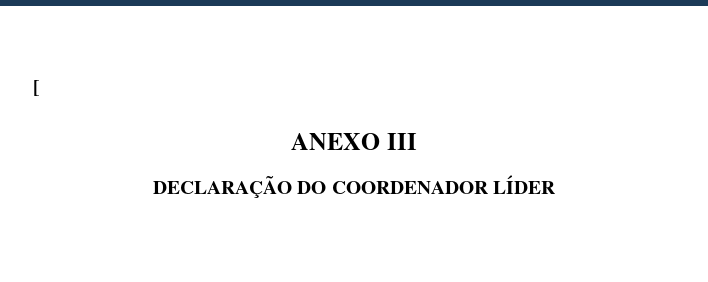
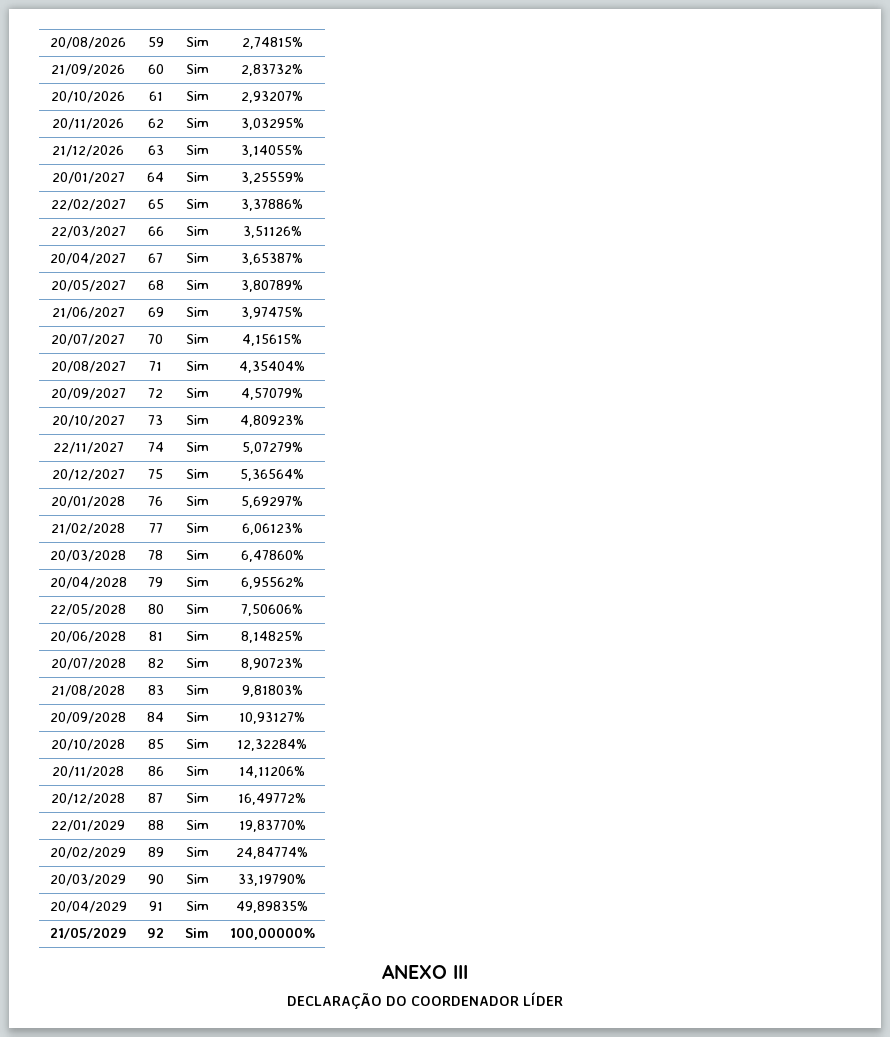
[33,80,40,96] [ -> [50,37,126,49] [147,37,164,47] [185,37,209,47] [241,37,303,49] [51,64,125,76] [147,64,164,74] [185,64,209,74] [240,64,303,76] [51,91,125,103] [148,91,163,101] [185,91,209,101] [240,91,303,103] [52,118,124,130] [147,118,164,128] [185,118,209,128] [240,118,304,130] [52,145,124,157] [147,145,164,155] [185,145,209,155] [240,145,303,157] [51,172,125,184] [147,172,164,182] [185,172,209,182] [240,172,304,184] [50,199,126,211] [147,199,164,209] [185,199,209,209] [240,199,303,211] [50,226,126,238] [147,226,164,236] [185,226,209,236] [242,226,302,238] [50,253,126,265] [148,253,163,263] [185,253,209,263] [240,253,303,265] [50,280,126,292] [147,280,164,290] [185,280,209,290] [240,280,303,292] [51,307,125,319] [147,307,164,317] [185,307,209,317] [240,307,303,319] [51,334,125,346] [148,334,163,344] [185,334,209,344] [241,334,302,346] [50,361,126,373] [149,361,162,371] [185,361,209,371] [238,361,305,373] [50,388,126,400] [148,388,163,398] [185,388,209,398] [240,388,303,400] [51,415,125,427] [148,415,163,425] [185,415,209,425] [239,415,304,427] [52,442,124,454] [147,442,164,452] [185,442,209,452] [241,442,303,454] [51,469,125,481] [148,469,163,479] [185,469,209,479] [239,469,304,481] [51,496,125,508] [148,496,163,506] [185,496,209,506] [240,496,303,508] [51,523,125,535] [148,523,163,533] [185,523,209,533] [241,523,303,535] [50,550,126,562] [148,550,163,560] [185,550,209,560] [240,550,304,562] [49,577,127,589] [148,577,163,587] [185,577,209,587] [240,577,304,589] [50,604,126,616] [147,604,164,614] [185,604,209,614] [240,604,303,616] [50,631,126,643] [148,631,163,641] [185,631,209,641] [240,631,303,643] [50,658,126,670] [147,658,164,668] [185,658,209,668] [240,658,303,670] [51,685,125,697] [147,685,164,695] [185,685,209,695] [241,685,303,697] [50,712,126,724] [147,712,164,722] [185,712,209,722] [238,712,305,724] [51,739,125,751] [147,739,164,749] [185,739,209,749] [236,739,307,751] [52,766,124,778] [147,766,164,776] [185,766,209,776] [238,766,305,778] [51,793,125,805] [148,793,163,803] [185,793,209,803] [237,793,306,805] [51,820,125,832] [147,820,164,830] [185,820,209,830] [238,820,306,832] [50,847,126,859] [147,847,164,857] [185,847,209,857] [235,847,308,859] [50,874,126,886] [147,874,164,884] [185,874,209,884] [237,874,306,886] [49,901,127,913] [148,901,163,911] [185,901,209,911] [235,901,308,913] [49,927,127,939] [147,928,164,938] [185,928,209,938] [229,927,315,940] 20/08/2026 | 59 | Sim | 2,74815% // 21/09/2026 | 60 | Sim | 2,83732% // 20/10/2026 | 61 | Sim | 2,93207% // 20/11/2026 | 62 | Sim | 3,03295% // 21/12/2026 | 63 | Sim | 3,14055% // 20/01/2027 | 64 | Sim | 3,25559% // 22/02/2027 | 65 | Sim | 3,37886% // 22/03/2027 | 66 | Sim | 3,51126% // 20/04/2027 | 67 | Sim | 3,65387% // 20/05/2027 | 68 | Sim | 3,80789% // 21/06/2027 | 69 | Sim | 3,97475% // 20/07/2027 | 70 | Sim | 4,15615% // 20/08/2027 | 71 | Sim | 4,35404% // 20/09/2027 | 72 | Sim | 4,57079% // 20/10/2027 | 73 | Sim | 4,80923% // 22/11/2027 | 74 | Sim | 5,07279% // 20/12/2027 | 75 | Sim | 5,36564% // 20/01/2028 | 76 | Sim | 5,69297% // 21/02/2028 | 77 | Sim | 6,06123% // 20/03/2028 | 78 | Sim | 6,47860% // 20/04/2028 | 79 | Sim | 6,95562% // 22/05/2028 | 80 | Sim | 7,50606% // 20/06/2028 | 81 | Sim | 8,14825% // 20/07/2028 | 82 | Sim | 8,90723% // 21/08/2028 | 83 | Sim | 9,81803% // 20/09/2028 | 84 | Sim | 10,93127% // 20/10/2028 | 85 | Sim | 12,32284% // 20/11/2028 | 86 | Sim | 14,11206% // 20/12/2028 | 87 | Sim | 16,49772% // 22/01/2029 | 88 | Sim | 19,83770% // 20/02/2029 | 89 | Sim | 24,84774% // 20/03/2029 | 90 | Sim | 33,19790% // 20/04/2029 | 91 | Sim | 49,89835% // 21/05/2029 | 92 | Sim | 100,00000%

